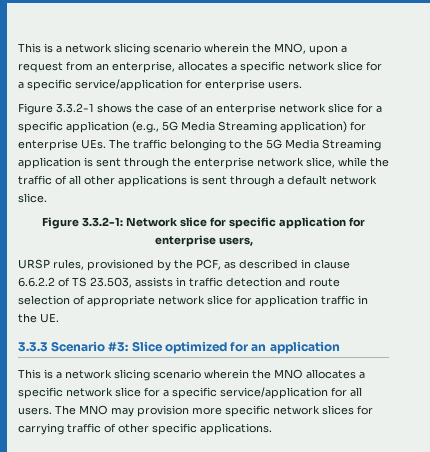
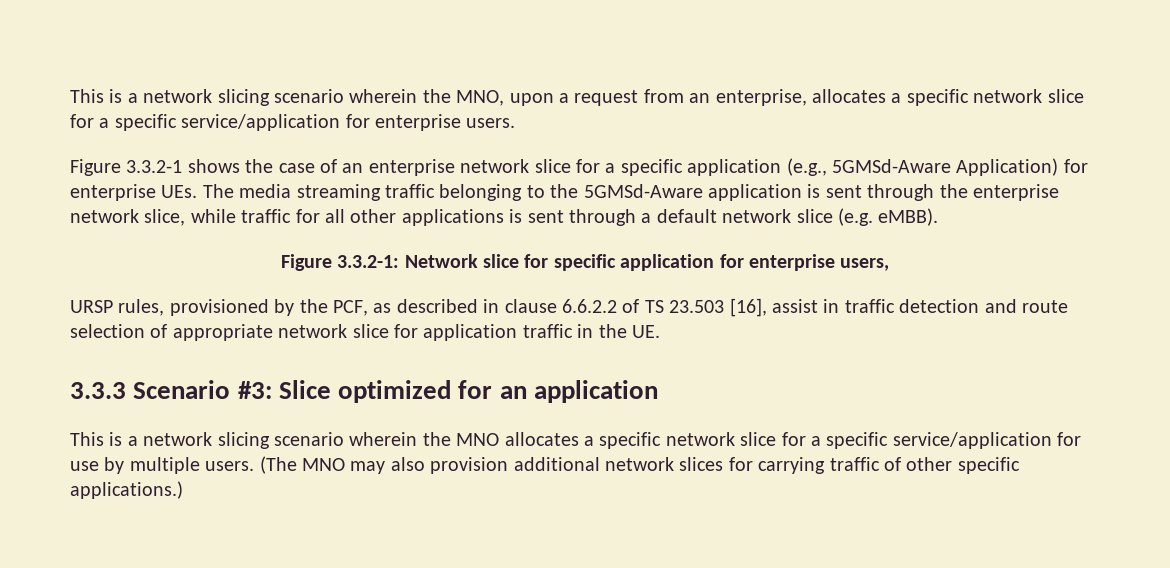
[162,121,347,133] 5G Media Streaming application) -> [831,158,1059,176] 5GMSd-Aware Application)
(130, 144) none -> [239,184,381,201] media streaming
[266,139,381,151] 5G Media Streaming -> [583,184,703,198] 5GMSd-Aware
[370,157,389,167] [18,175,67,185] the traffic of -> [241,209,320,223] traffic for
[18,193,47,203] slice. -> [796,208,939,226] slice (e.g. eMBB).
[90,277,173,288] 23.503, assists -> [669,298,818,317] 23.503 [16], assist
[350,387,362,397] [18,405,270,417] all users. The MNO may provision more specific -> [70,456,600,474] use by multiple users. (The MNO may also provision additional
[200,423,272,435] applications. -> [70,481,183,499] applications.)

